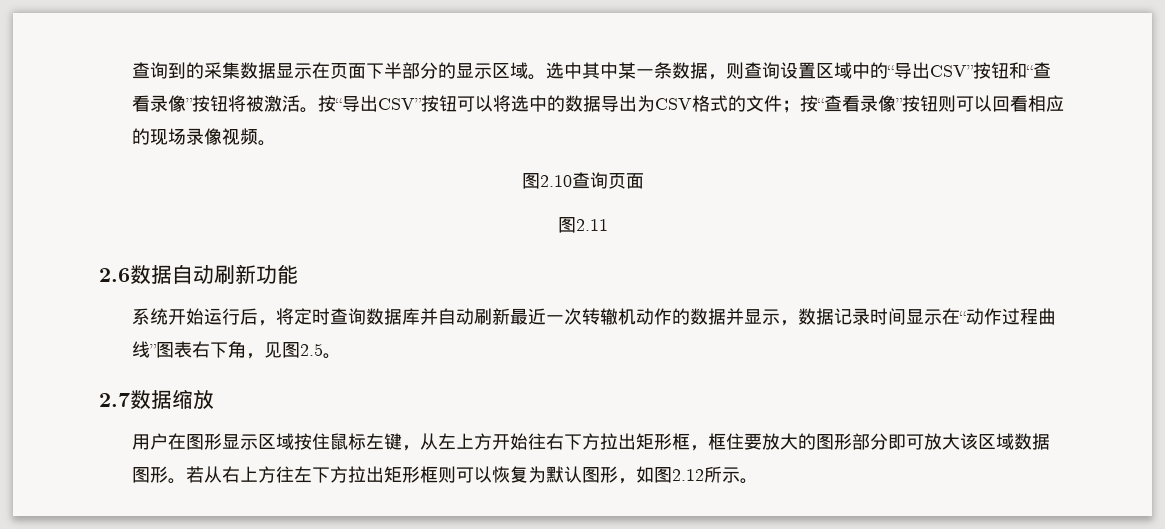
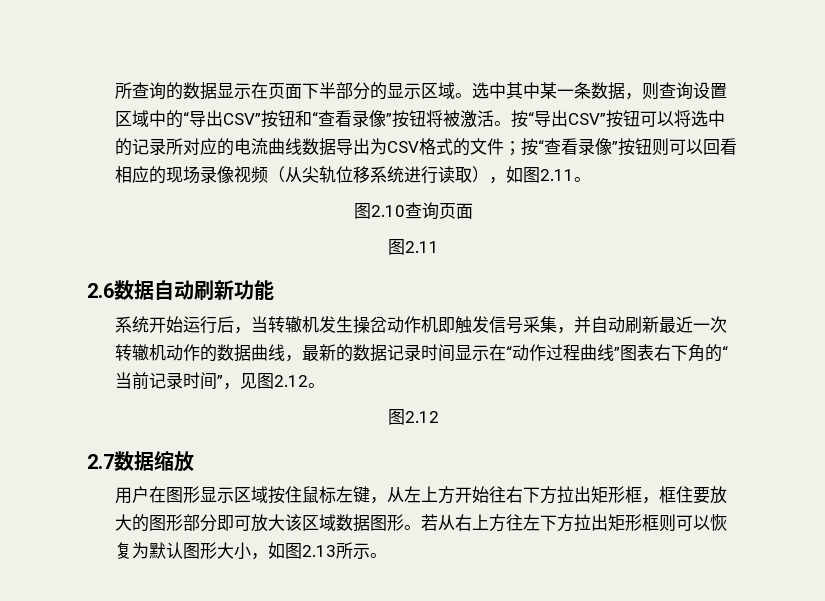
[131,62,240,79] 查询到的采集 -> [114,82,183,100] 所查询的
(565, 103) none -> [131,138,302,156] 记录所对应的电流曲线
(258, 136) none -> [267,166,574,184] （从尖轨位移系统进行读取），如图2.11
[275,308,420,325] 将定时查询数据库 -> [250,316,574,334] 当转辙机发生操岔动作机即触发信号采集，
[725,308,798,326] 并显示， -> [250,344,353,362] 曲线，最新的
[245,342,341,359] ，见图2.5。 -> [704,344,728,362] [114,372,325,390] [387,409,439,425] 的“当前记录时间”，见图2.12。 // 图2.12
[617,466,704,484] ，如图2.12 -> [216,542,336,560] 大小，如图2.13

